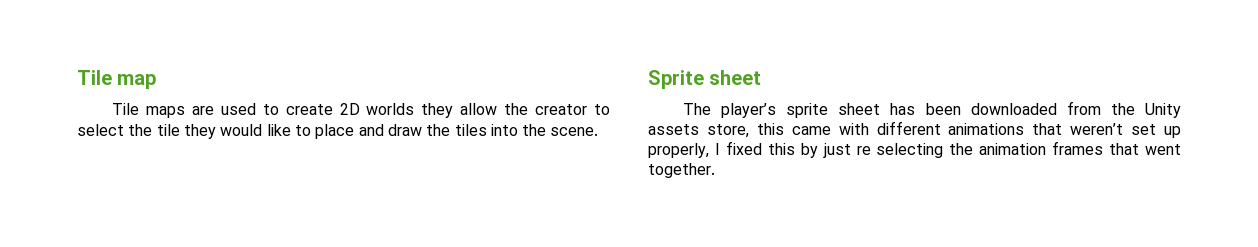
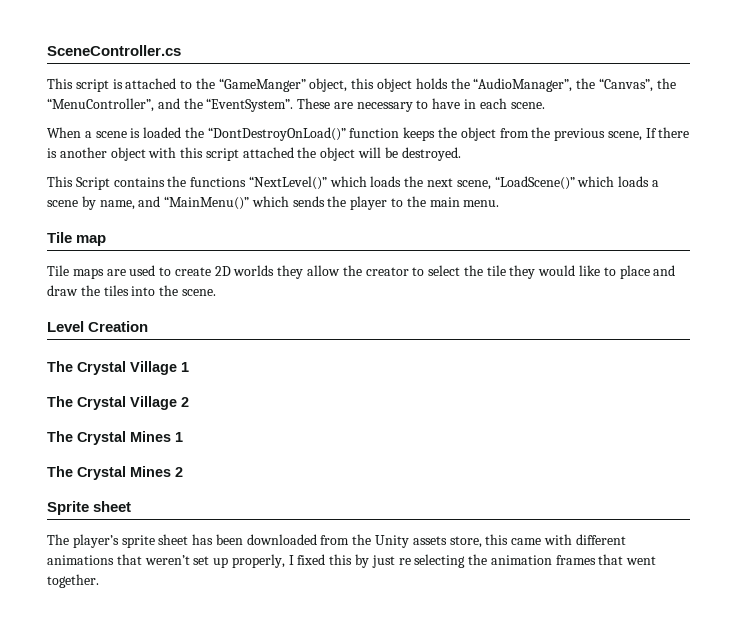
(77, 77) none -> [47,45,181,56] [47,78,676,92] [47,98,545,112] [47,127,690,141] [47,147,461,161] [47,176,659,190] [47,196,500,210] SceneController.cs // This script is attached to the “GameManger” object, this object holds the “AudioManager”, the “Canvas”, the “MenuController”, and the “EventSystem”. These are necessary to have in each scene. // When a scene is loaded the “DontDestroyOnLoad()” function keeps the object from the previous scene, If there is another object with this script attached the object will be destroyed. // This Script contains the functions “NextLevel()” which loads the next scene, “LoadScene()” which loads a scene by name, and “MainMenu()” which sends the player to the main menu. //
(599, 131) none -> [47,321,149,332] [47,361,189,375] [47,396,189,410] [47,431,183,445] [47,466,183,480] // Level Creation // The Crystal Village 1 // The Crystal Village 2 // The Crystal Mines 1 // The Crystal Mines 2

